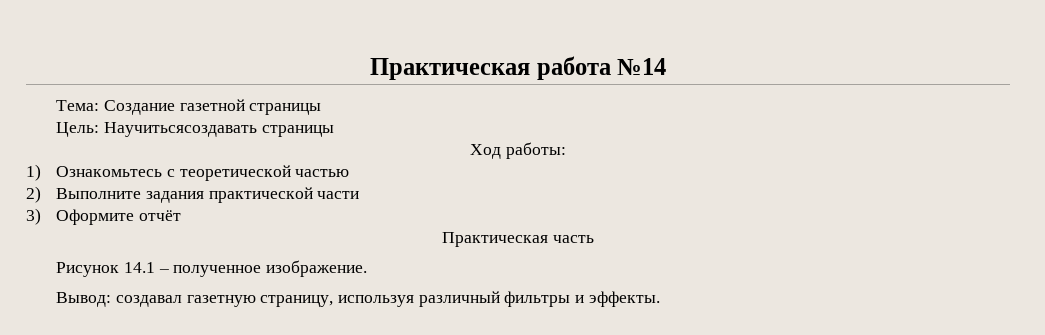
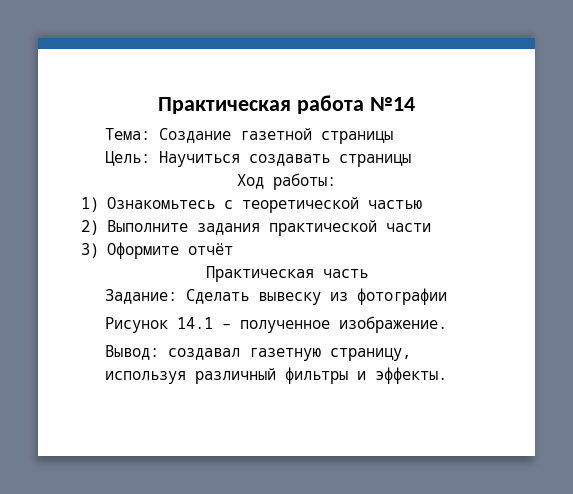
[103,122,257,137] Научитьсясоздавать -> [159,151,331,167] Научиться создавать
(594, 239) none -> [105,288,448,305] // Задание: Сделать вывеску из фотографии

